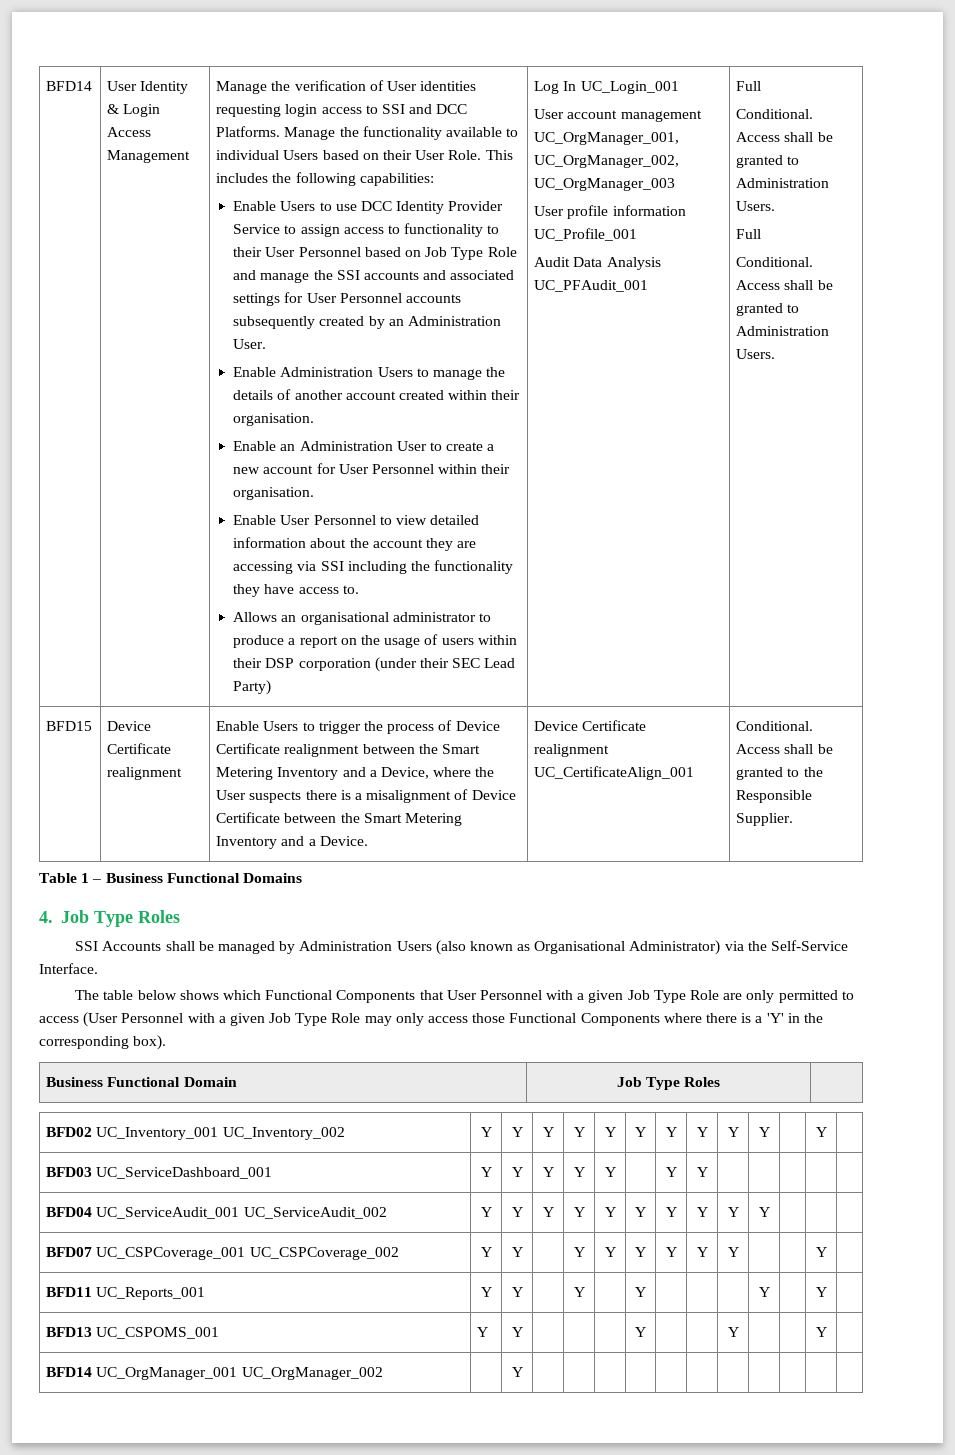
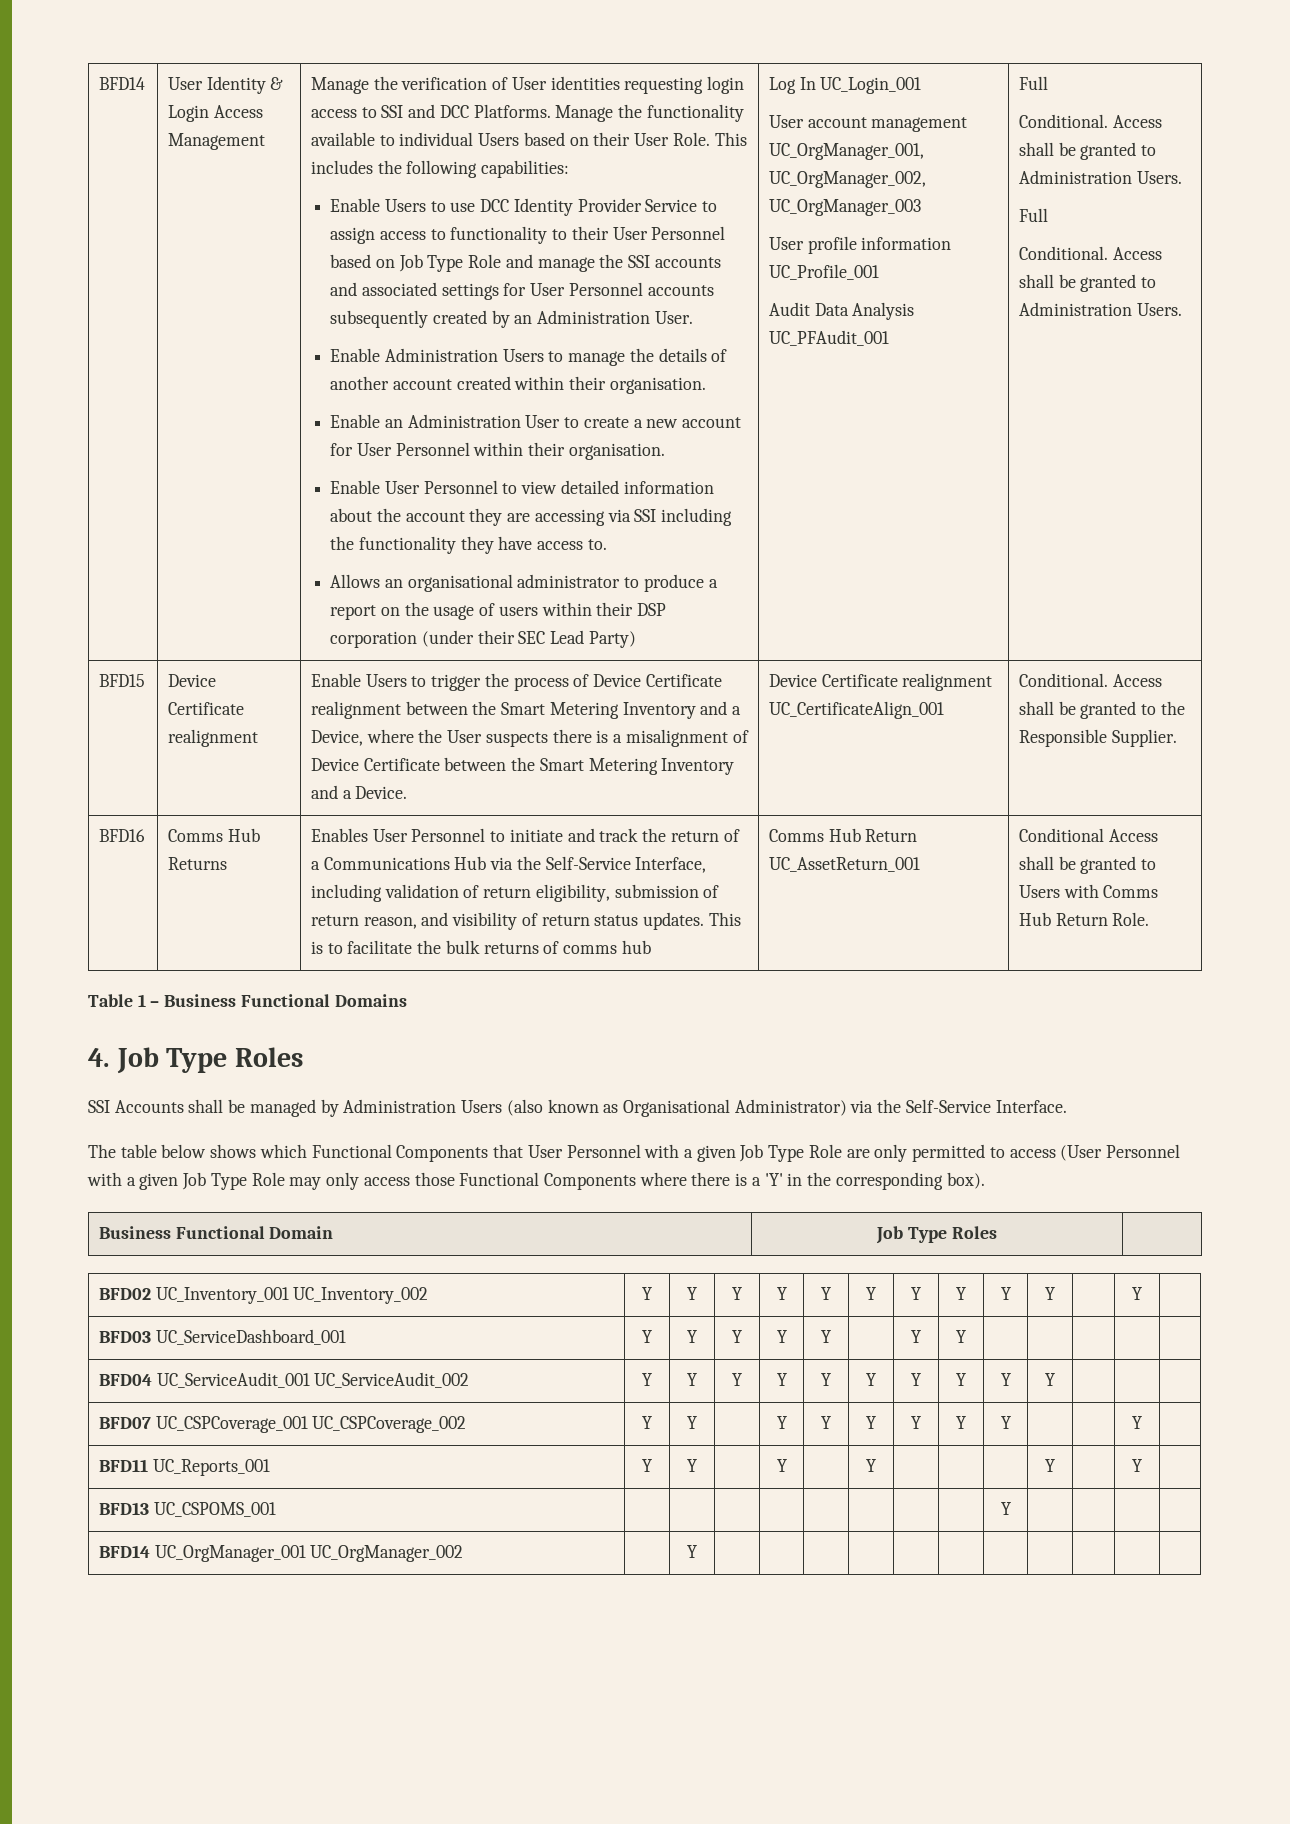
(794, 819) none -> [99,829,146,842] [168,828,260,842] [168,857,228,870] [311,828,740,842] [311,856,707,873] [311,884,720,902] [311,912,741,930] [311,940,651,954] [769,828,918,842] [769,857,921,872] [1019,828,1158,842] [1019,856,1157,874] [1019,884,1159,898] [1019,912,1150,926] // BFD16 | Comms Hub Returns | Enables User Personnel to initiate and track the return of a Communications Hub via the Self-Service Interface, including validation of return eligibility, submission of return reason, and visibility of return status updates. This is to facilitate the bulk returns of comms hub | Comms Hub Return UC_AssetReturn_001 | Conditional Access shall be granted to Users with Comms Hub Return Role.
[477,1327,489,1337] [511,1327,523,1337] [635,1327,646,1337] [727,1327,739,1337] [815,1327,827,1337] Y | Y | | | | Y | | | Y | | | Y -> [1000,1502,1011,1515] | | | | | | | | Y | | |

